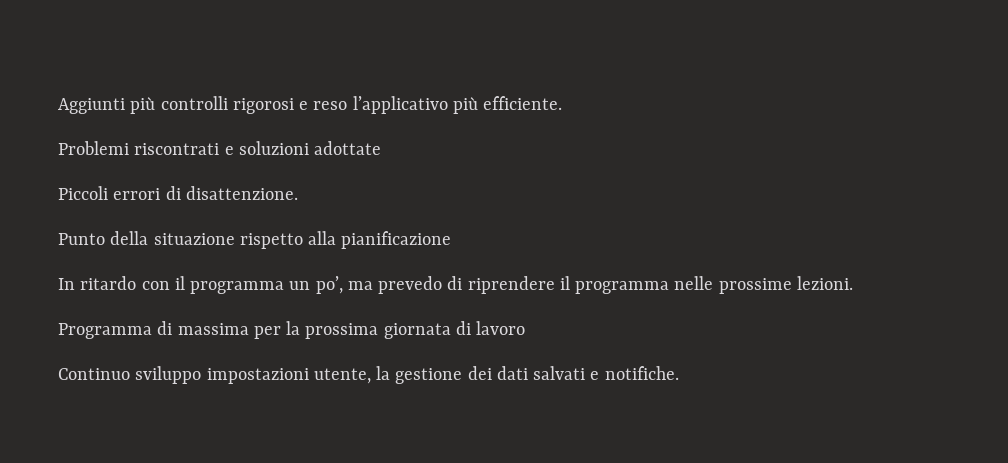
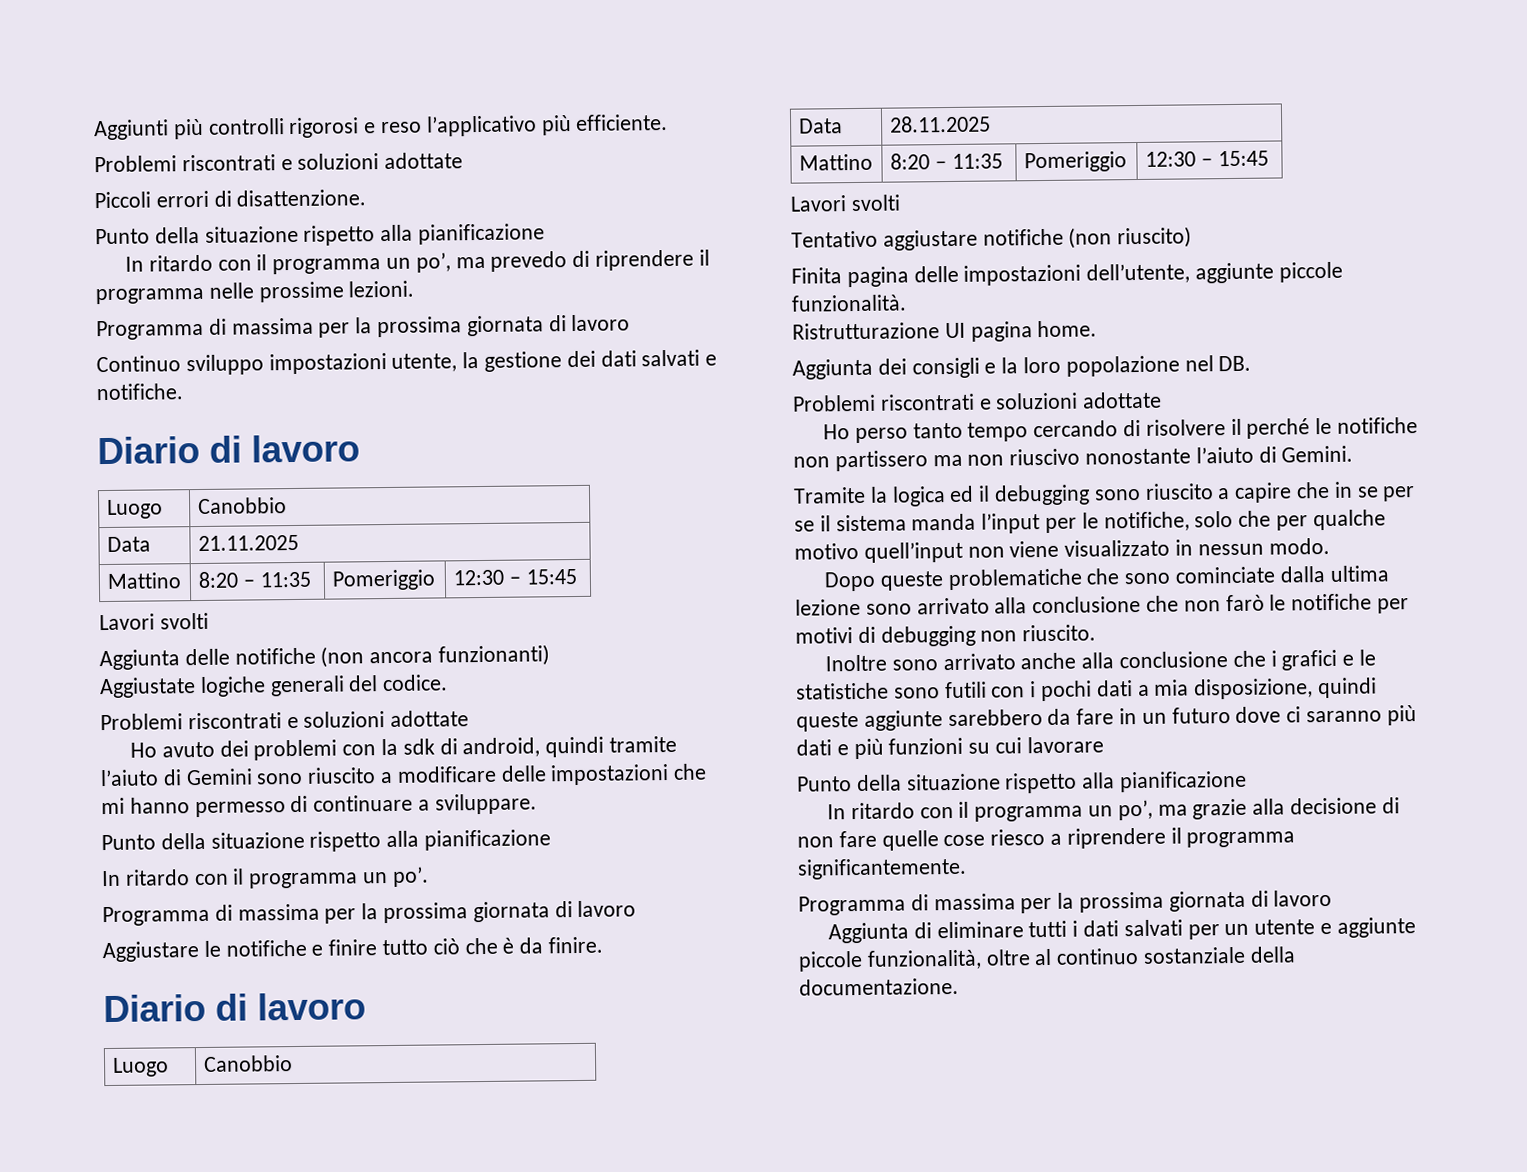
(679, 373) none -> [97,434,360,465] [106,499,163,519] [197,497,287,515] [106,536,151,552] [197,534,299,552] [106,572,181,589] [197,571,311,589] [331,569,436,591] [452,568,577,586] [99,612,209,631] [99,644,551,671] [99,674,449,699] [100,710,470,731] [129,735,678,761] [100,763,708,787] [101,793,537,818] [101,829,552,852] [101,866,429,889] [102,900,637,927] [102,936,604,963] [103,992,366,1023] [111,1057,169,1077] [202,1055,293,1072] [798,118,843,134] [889,115,991,133] [798,153,873,171] [889,153,1003,170] [1023,151,1127,173] [1144,150,1269,167] [790,194,901,212] [791,226,1193,251] [791,261,1343,288] [791,294,907,312] [792,320,1098,342] [792,355,1252,380] [792,391,1163,412] [822,417,1419,444] [793,445,1354,472] [793,481,1416,507] [794,509,1386,534] [794,537,1330,563] [823,565,1389,592] [795,593,1410,616] [795,624,1097,647] [824,649,1377,672] [796,677,1378,702] [796,705,1417,732] [796,736,1104,760] [797,770,1248,794] [826,797,1400,822] [797,827,1296,851] [797,857,967,880] [798,889,1333,916] [827,917,1416,944] [798,946,1296,972] [799,977,959,996] // Diario di lavoro // Luogo | Canobbio // Data | 21.11.2025 // Mattino | 8:20 – 11:35 | Pomeriggio | 12:30 – 15:45 // Lavori svolti // Aggiunta delle notifiche (non ancora funzionanti) // Aggiustate logiche generali del codice. // Problemi riscontrati e soluzioni adottate // Ho avuto dei problemi con la sdk di android, quindi tramite l’aiuto di Gemini sono riuscito a modificare delle impostazioni che mi hanno permesso di continuare a sviluppare. // Punto della situazione rispetto alla pianificazione // In ritardo con il programma un po’. // Programma di massima per la prossima giornata di lavoro // Aggiustare le notifiche e finire tutto ciò che è da finire. // Diario di lavoro // Luogo | Canobbio // Data | 28.11.2025 // Mattino | 8:20 – 11:35 | Pomeriggio | 12:30 – 15:45 // Lavori svolti // Tentativo aggiustare notifiche (non riuscito) // Finita pagina delle impostazioni dell’utente, aggiunte piccole funzionalità. // Ristrutturazione UI pagina home. // Aggiunta dei consigli e la loro popolazione nel DB. // Problemi riscontrati e soluzioni adottate // Ho perso tanto tempo cercando di risolvere il perché le notifiche non partissero ma non riuscivo nonostante l’aiuto di Gemini. // Tramite la logica ed il debugging sono riuscito a capire che in se per se il sistema manda l’input per le notifiche, solo che per qualche motivo quell’input non viene visualizzato in nessun modo. // Dopo queste problematiche che sono cominciate dalla ultima lezione sono arrivato alla conclusione che non farò le notifiche per motivi di debugging non riuscito. // Inoltre sono arrivato anche alla conclusione che i grafici e le statistiche sono futili con i pochi dati a mia disposizione, quindi queste aggiunte sarebbero da fare in un futuro dove ci saranno più dati e più funzioni su cui lavorare // Punto della situazione rispetto alla pianificazione // In ritardo con il programma un po’, ma grazie alla decisione di non fare quelle cose riesco a riprendere il programma significantemente. // Programma di massima per la prossima giornata di lavoro // Aggiunta di eliminare tutti i dati salvati per un utente e aggiunte piccole funzionalità, oltre al continuo sostanziale della documentazione.

